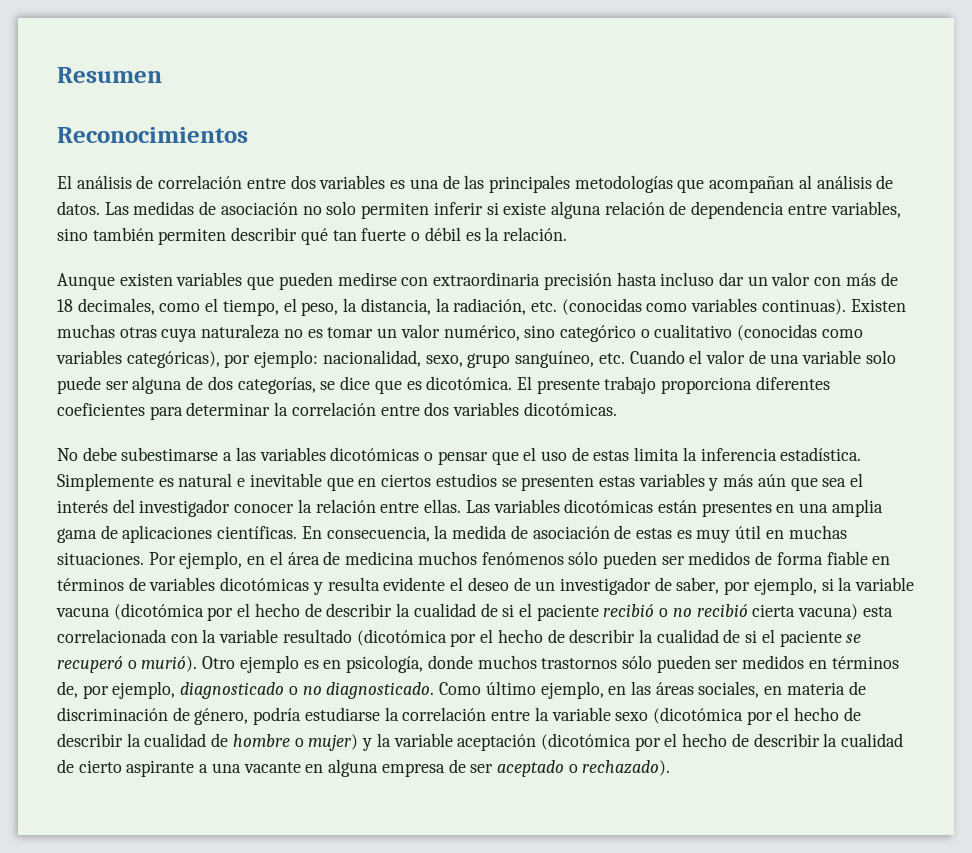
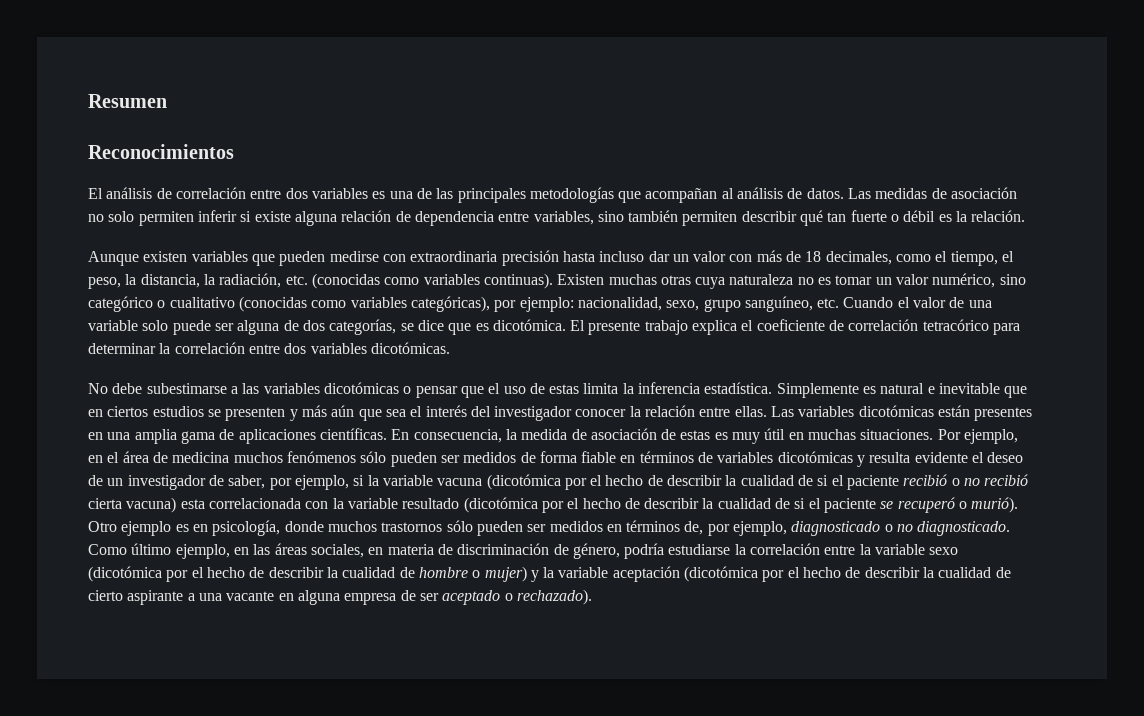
[661,376,830,394] [57,403,145,416] proporciona diferentes coeficientes -> [692,319,989,335] explica el coeficiente de correlación tetracórico
[598,473,705,487] estas variables -> (286, 414) none

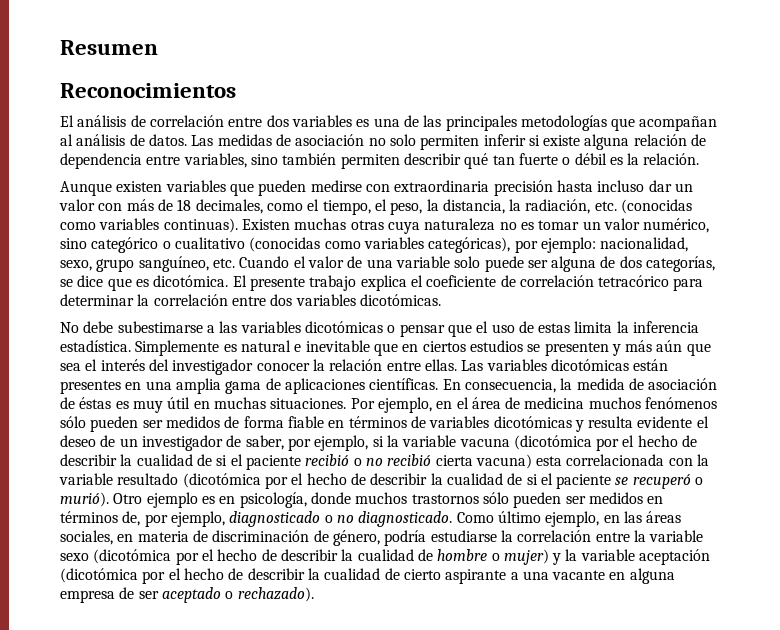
[680,430,711,440] estas -> [79,397,112,409] éstas

